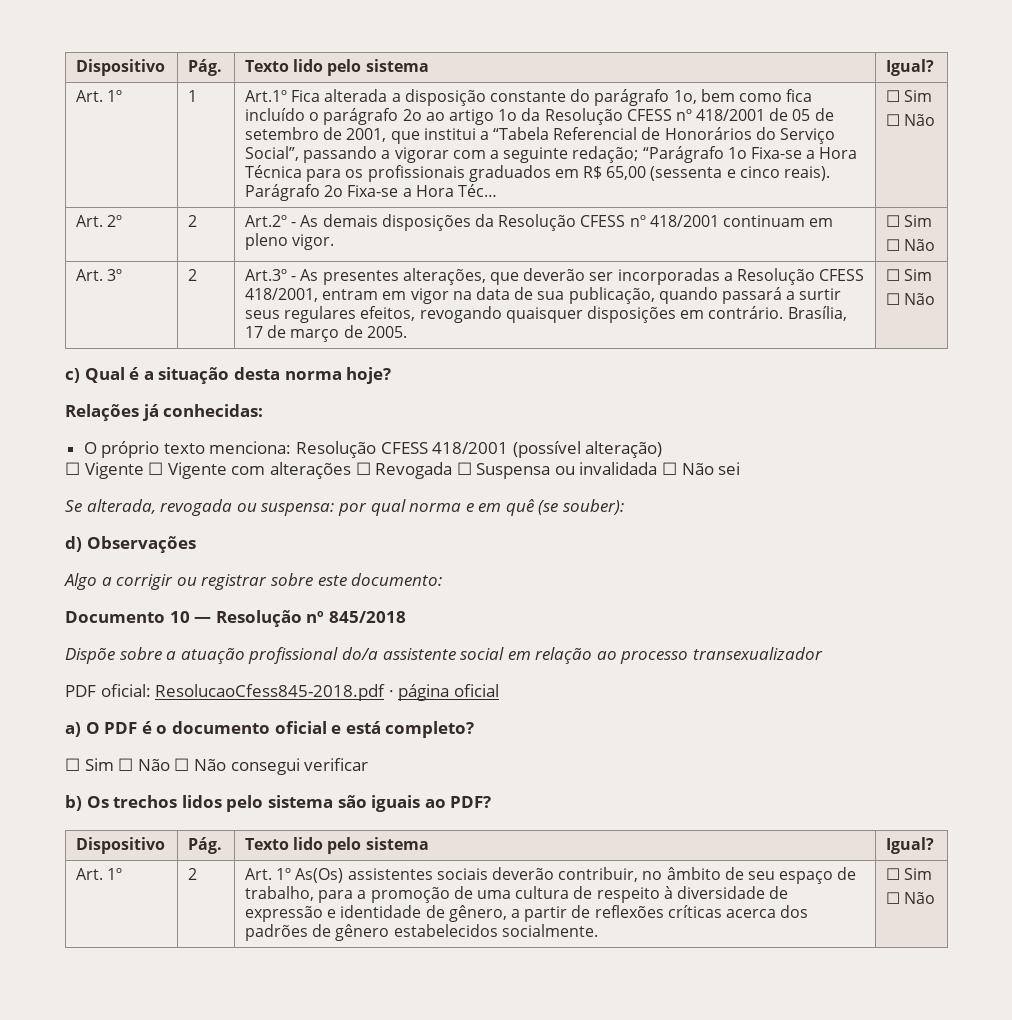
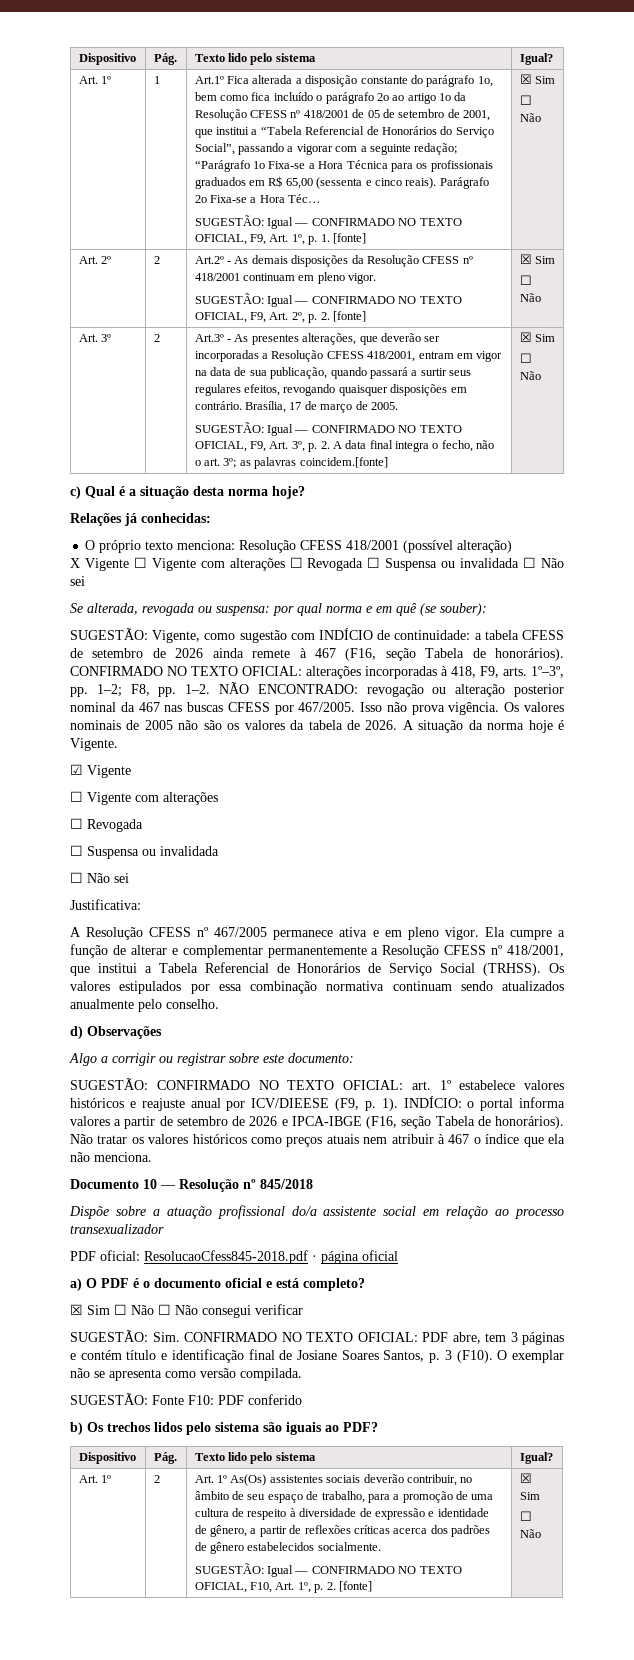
[886,90,901,102] | ☐ -> [194,215,462,229] [194,233,366,245] [519,74,532,84] // SUGESTÃO: Igual — CONFIRMADO NO TEXTO OFICIAL, F9, Art. 1º, p. 1. [fonte] | ☒
[886,215,901,227] | ☐ -> [194,293,462,307] [194,311,366,323] [519,254,532,264] // SUGESTÃO: Igual — CONFIRMADO NO TEXTO OFICIAL, F9, Art. 2º, p. 2. [fonte] | ☒
[886,269,901,281] | ☐ -> [194,422,462,436] [194,440,495,452] [194,457,388,469] [519,332,532,342] // SUGESTÃO: Igual — CONFIRMADO NO TEXTO OFICIAL, F9, Art. 3º, p. 2. A data final integra o fecho, não o art. 3º; as palavras coincidem.[fonte] | ☒
[65,462,80,475] ☐ -> [70,558,80,568] X
(625, 507) none -> [70,628,564,643] [70,648,564,661] [70,666,564,679] [70,682,564,697] [70,702,564,715] [70,720,564,733] [70,738,118,751] [70,764,131,778] [70,791,218,805] [70,818,143,832] [70,845,219,859] [70,872,129,883] [70,899,141,910] [70,927,566,940] [70,944,564,958] [70,962,565,976] [70,981,564,994] [70,999,219,1012] // SUGESTÃO: Vigente, como sugestão com INDÍCIO de continuidade: a tabela CFESS de setembro de 2026 ainda remete à 467 (F16, seção Tabela de honorários). CONFIRMADO NO TEXTO OFICIAL: alterações incorporadas à 418, F9, arts. 1º–3º, pp. 1–2; F8, pp. 1–2. NÃO ENCONTRADO: revogação ou alteração posterior nominal da 467 nas buscas CFESS por 467/2005. Isso não prova vigência. Os valores nominais de 2005 não são os valores da tabela de 2026. A situação da norma hoje é Vigente. // ☑ Vigente // ☐ Vigente com alterações // ☐ Revogada // ☐ Suspensa ou invalidada // ☐ Não sei // Justificativa: // A Resolução CFESS nº 467/2005 permanece ativa e em pleno vigor. Ela cumpre a função de alterar e complementar permanentemente a Resolução CFESS nº 418/2001, que institui a Tabela Referencial de Honorários de Serviço Social (TRHSS). Os valores estipulados por essa combinação normativa continuam sendo atualizados anualmente pelo conselho.
(443, 579) none -> [70,1078,564,1090] [70,1096,565,1111] [70,1116,564,1129] [70,1134,565,1147] [70,1152,152,1162] // SUGESTÃO: CONFIRMADO NO TEXTO OFICIAL: art. 1º estabelece valores históricos e reajuste anual por ICV/DIEESE (F9, p. 1). INDÍCIO: o portal informa valores a partir de setembro de 2026 e IPCA-IBGE (F16, seção Tabela de honorários). Não tratar os valores históricos como preços atuais nem atribuir à 467 o índice que ela não menciona.
[65,758,80,771] ☐ -> [70,1304,83,1315] ☒
(369, 764) none -> [70,1330,564,1345] [70,1349,564,1363] [70,1368,302,1381] [70,1393,302,1405] // SUGESTÃO: Sim. CONFIRMADO NO TEXTO OFICIAL: PDF abre, tem 3 páginas e contém título e identificação final de Josiane Soares Santos, p. 3 (F10). O exemplar não se apresenta como versão compilada. // SUGESTÃO: Fonte F10: PDF conferido
[886,868,901,880] | ☐ -> [194,1563,462,1577] [194,1581,372,1593] [519,1473,532,1483] // SUGESTÃO: Igual — CONFIRMADO NO TEXTO OFICIAL, F10, Art. 1º, p. 2. [fonte] | ☒

